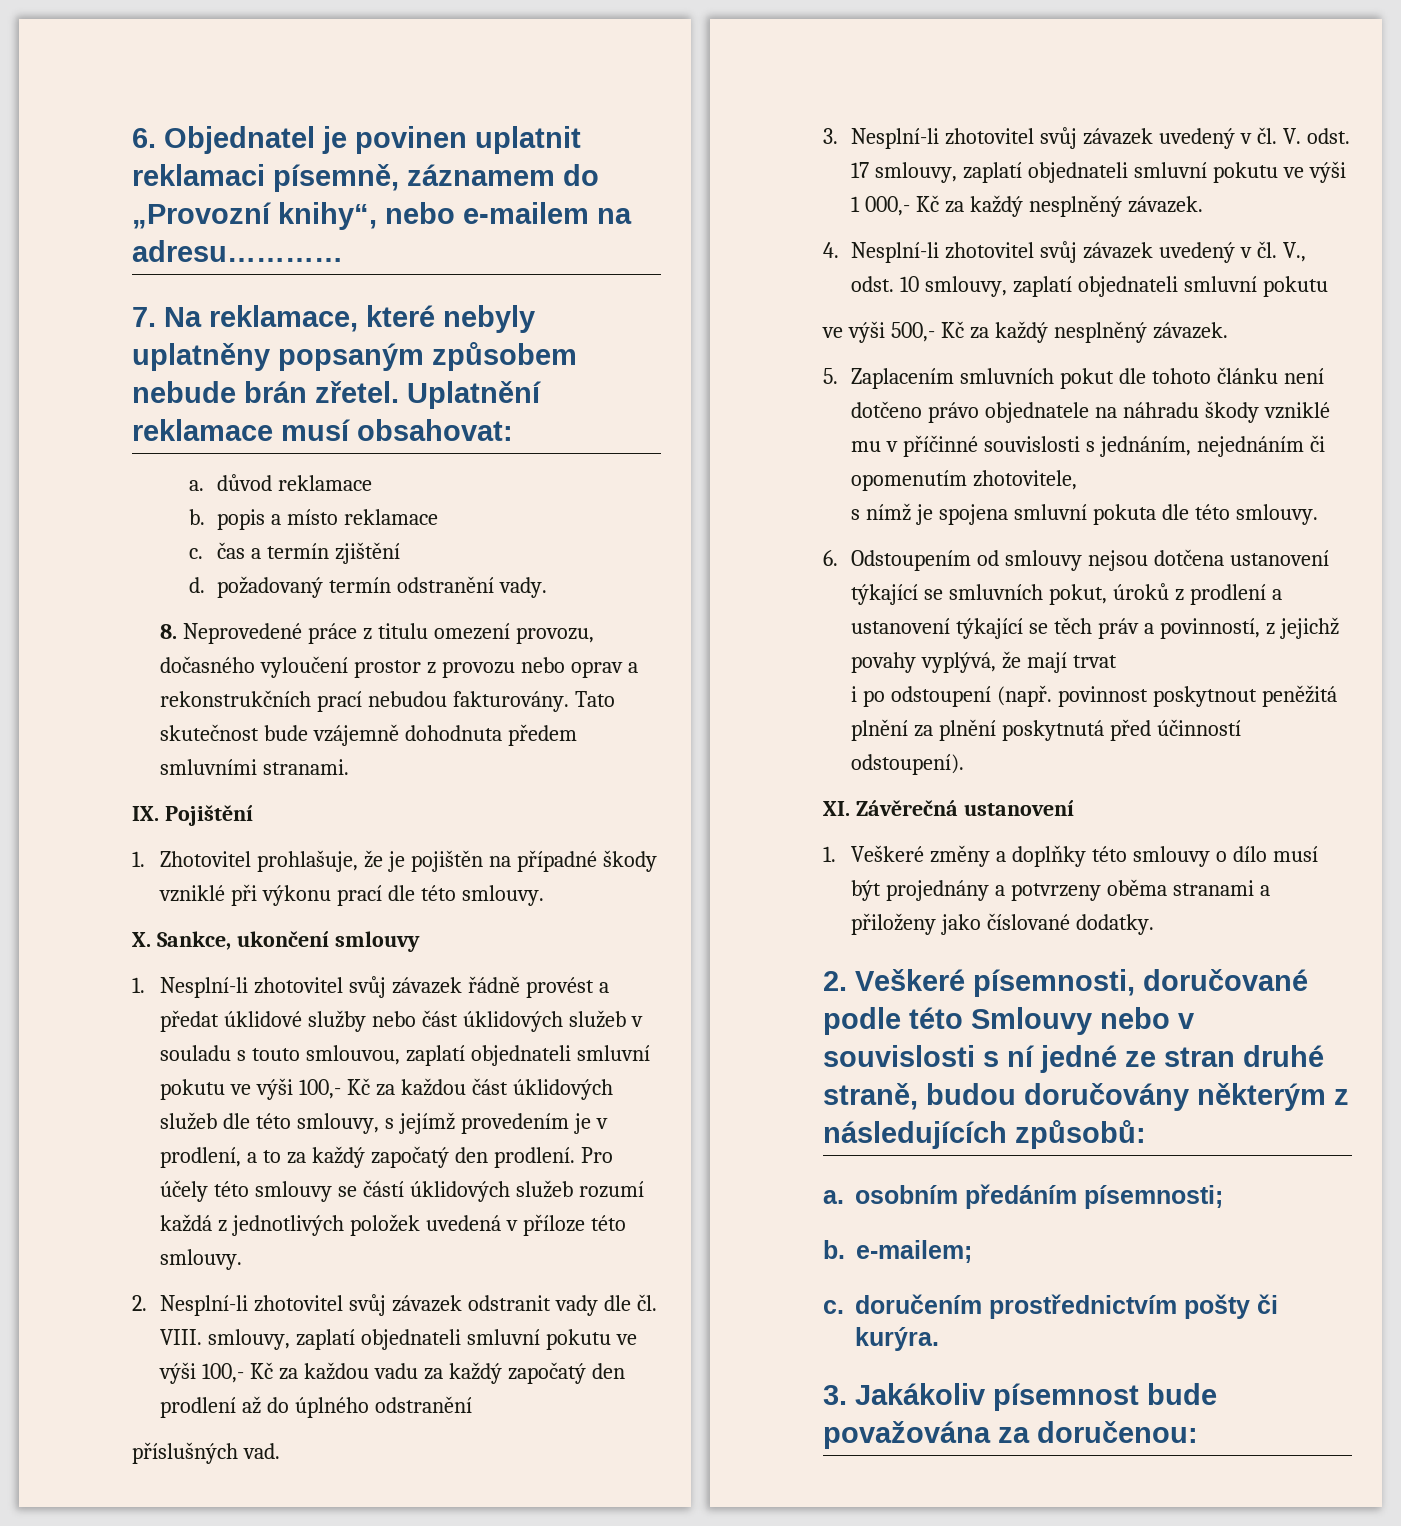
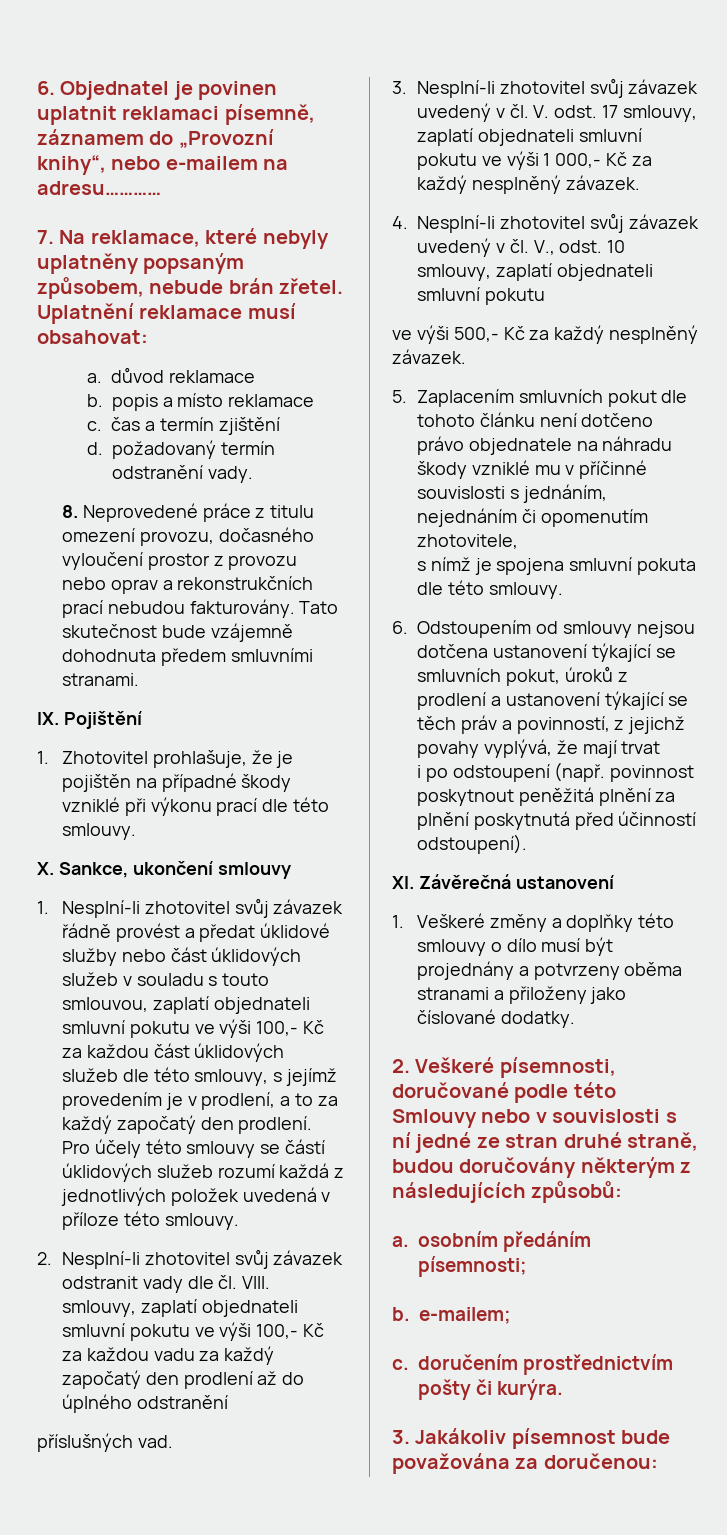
[432,342,577,371] způsobem -> [37,277,144,299] způsobem,

